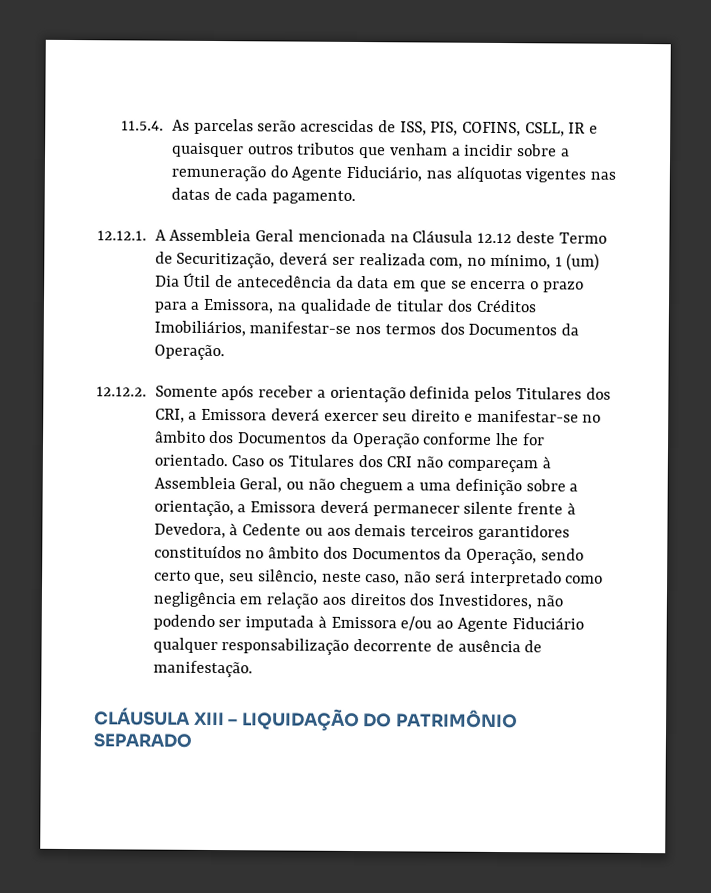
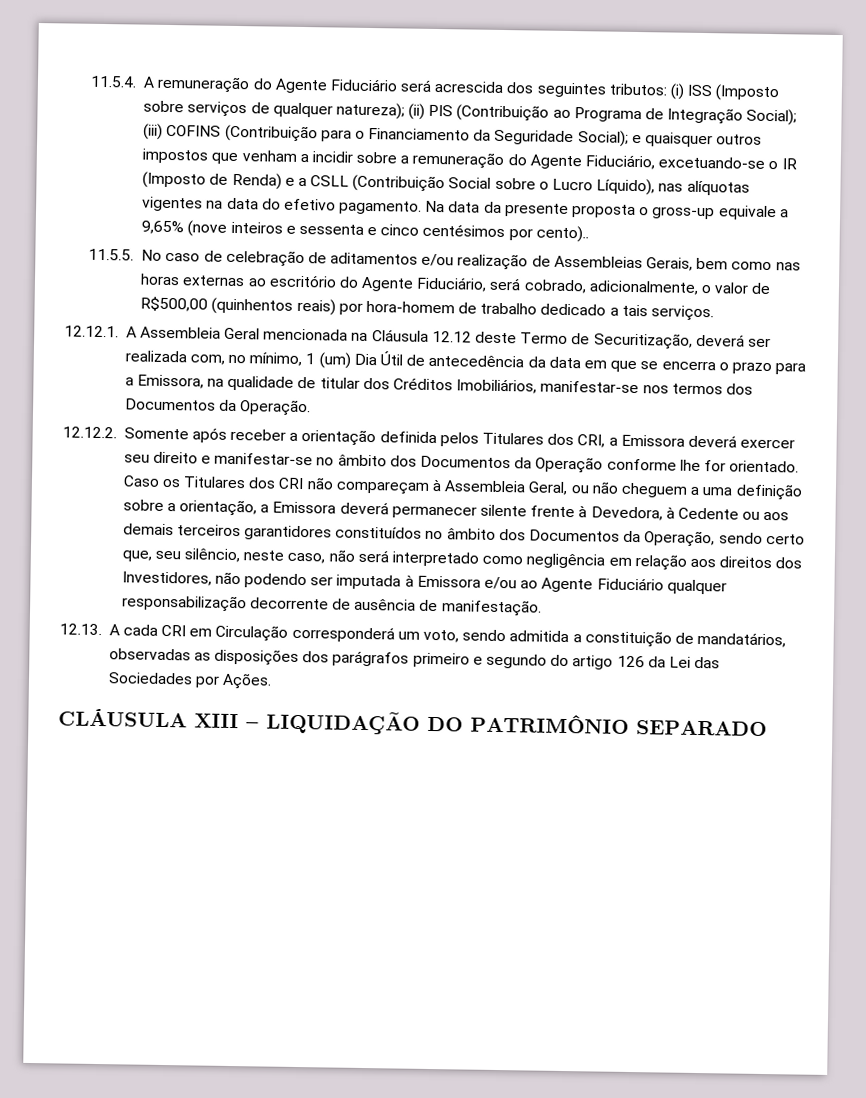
[171,118,586,137] As parcelas serão acrescidas de ISS, PIS, COFINS, CSLL, IR -> [143,75,781,102] [143,100,798,126] [143,123,629,147] A remuneração do Agente Fiduciário será acrescida dos seguintes tributos: (i) ISS (Imposto sobre serviços de qualquer natureza); (ii) PIS (Contribuição ao Programa de Integração Social); (iii) COFINS (Contribuição para o Financiamento da Seguridade Social);
[297,142,356,155] tributos -> [142,148,209,164] impostos
[425,166,616,183] [170,187,357,205] nas alíquotas vigentes nas datas de cada pagamento. -> [658,156,797,170] [142,171,750,196] [142,196,789,221] [141,220,589,243] [88,248,801,271] [140,273,772,295] [140,296,715,322] excetuando-se o IR (Imposto de Renda) e a CSLL (Contribuição Social sobre o Lucro Líquido), nas alíquotas vigentes na data do efetivo pagamento. Na data da presente proposta o gross-up equivale a 9,65% (nove inteiros e sessenta e cinco centésimos por cento).. // 11.5.5. No caso de celebração de aditamentos e/ou realização de Assembleias Gerais, bem como nas horas externas ao escritório do Agente Fiduciário, será cobrado, adicionalmente, o valor de R$500,00 (quinhentos reais) por hora-homem de trabalho dedicado a tais serviços.
(253, 669) none -> [59,623,787,648] [108,648,721,670] [107,672,273,690] // 12.13. A cada CRI em Circulação corresponderá um voto, sendo admitida a constituição de mandatários, observadas as disposições dos parágrafos primeiro e segundo do artigo 126 da Lei das Sociedades por Ações.

